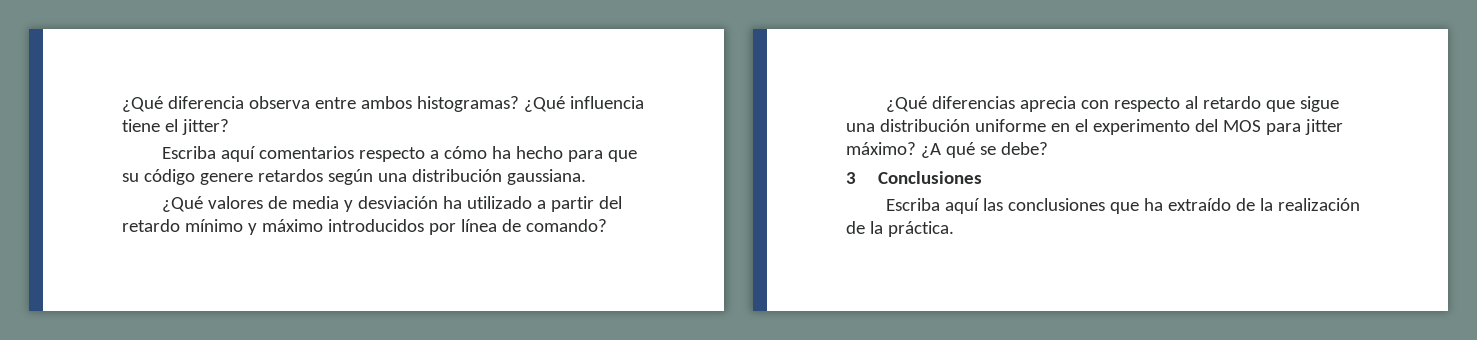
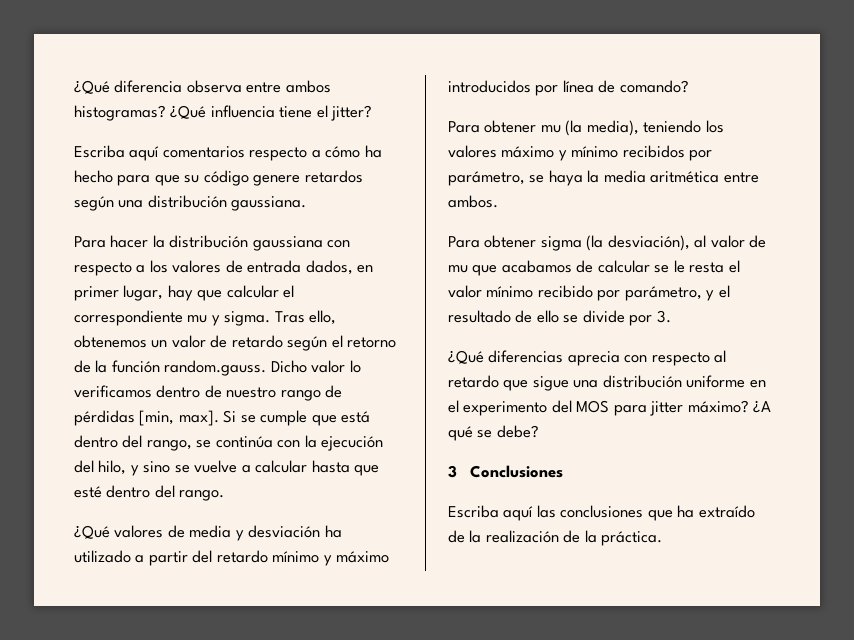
(586, 177) none -> [74,235,351,251] [74,260,374,276] [74,285,295,301] [74,310,337,326] [74,335,397,351] [74,360,361,376] [74,385,343,401] [74,410,371,426] [74,435,384,451] [74,460,380,476] [74,485,225,501] // Para hacer la distribución gaussiana con respecto a los valores de entrada dados, en primer lugar, hay que calcular el correspondiente mu y sigma. Tras ello, obtenemos un valor de retardo según el retorno de la función random.gauss. Dicho valor lo verificamos dentro de nuestro rango de pérdidas [min, max]. Si se cumple que está dentro del rango, se continúa con la ejecución del hilo, y sino se vuelve a calcular hasta que esté dentro del rango.
(607, 225) none -> [448,120,724,136] [448,145,713,161] [448,170,759,186] [448,195,498,208] [448,235,767,251] [448,260,740,276] [448,285,730,301] [448,310,671,326] // Para obtener mu (la media), teniendo los valores máximo y mínimo recibidos por parámetro, se haya la media aritmética entre ambos. // Para obtener sigma (la desviación), al valor de mu que acabamos de calcular se le resta el valor mínimo recibido por parámetro, y el resultado de ello se divide por 3.

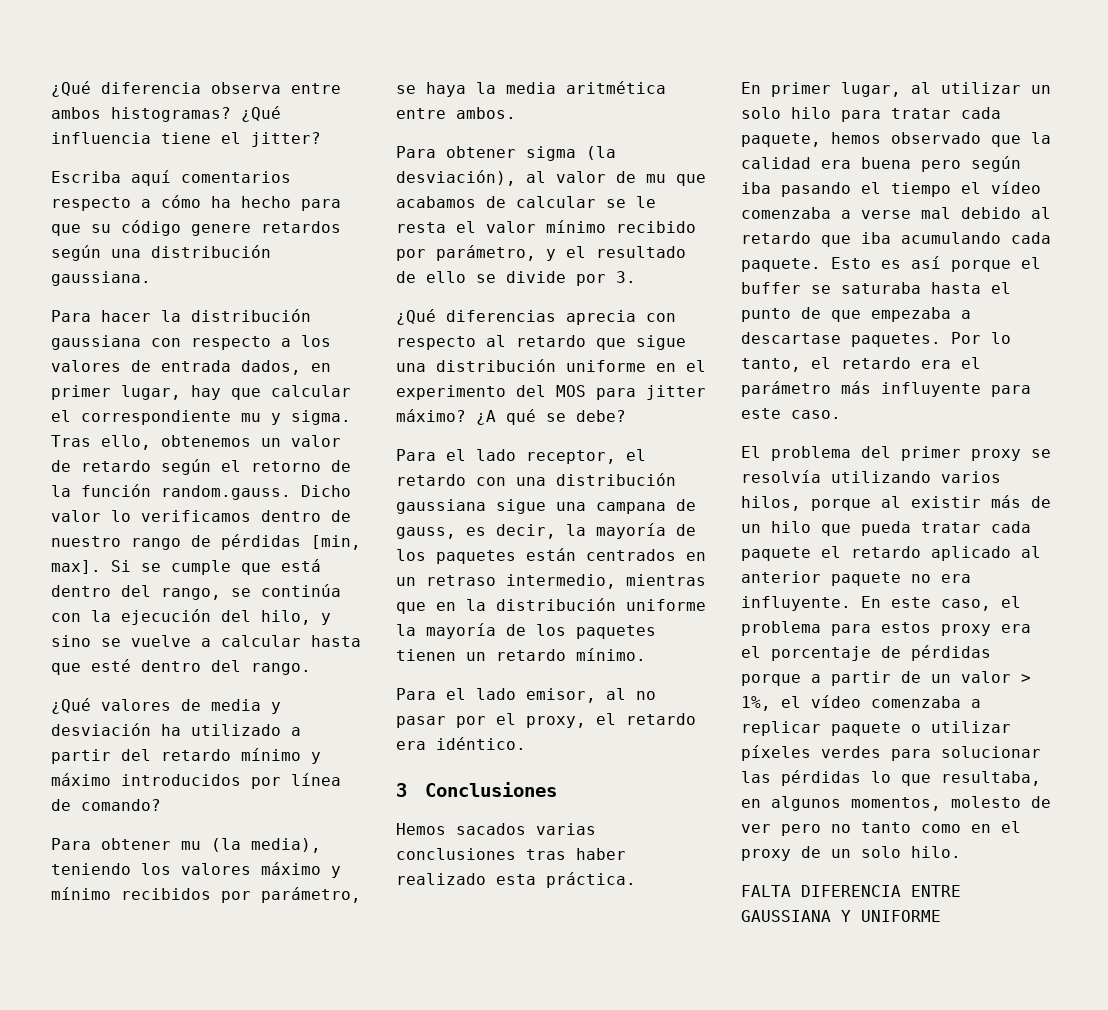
[448,465,564,478] [448,505,755,521] [448,530,663,546] 3 Conclusiones // Escriba aquí las conclusiones que ha extraído de la realización de la práctica. -> [396,449,646,464] [396,473,676,486] [396,499,696,514] [396,523,696,539] [396,548,706,564] [396,574,706,589] [396,598,706,614] [396,623,656,639] [396,648,646,661] [396,688,656,703] [396,713,696,728] [396,737,526,750] [396,782,558,797] [396,823,596,835] [396,848,626,860] [396,872,636,888] [741,82,1051,97] [741,107,1001,122] [741,132,1051,147] [741,156,1021,172] [741,181,1041,197] [741,207,1051,219] [741,232,1051,247] [741,256,1041,272] [741,282,1011,294] [741,307,971,322] [741,332,1011,347] [741,357,981,372] [741,381,1031,397] [741,408,841,419] [741,446,1051,461] [741,470,1001,483] [741,495,1051,511] [741,521,1031,536] [741,546,1041,561] [741,571,971,586] [741,596,1021,611] [741,621,1031,636] [741,645,991,661] [741,671,1031,686] [741,695,981,711] [741,721,1011,736] [741,745,1041,761] [741,770,1041,786] [741,796,1051,811] [741,821,1021,836] [741,846,961,861] [741,885,961,897] [741,910,941,922] Para el lado receptor, el retardo con una distribución gaussiana sigue una campana de gauss, es decir, la mayoría de los paquetes están centrados en un retraso intermedio, mientras que en la distribución uniforme la mayoría de los paquetes tienen un retardo mínimo. // Para el lado emisor, al no pasar por el proxy, el retardo era idéntico. // 3 Conclusiones // Hemos sacados varias conclusiones tras haber realizado esta práctica. // En primer lugar, al utilizar un solo hilo para tratar cada paquete, hemos observado que la calidad era buena pero según iba pasando el tiempo el vídeo comenzaba a verse mal debido al retardo que iba acumulando cada paquete. Esto es así porque el buffer se saturaba hasta el punto de que empezaba a descartase paquetes. Por lo tanto, el retardo era el parámetro más influyente para este caso. // El problema del primer proxy se resolvía utilizando varios hilos, porque al existir más de un hilo que pueda tratar cada paquete el retardo aplicado al anterior paquete no era influyente. En este caso, el problema para estos proxy era el porcentaje de pérdidas porque a partir de un valor > 1%, el vídeo comenzaba a replicar paquete o utilizar píxeles verdes para solucionar las pérdidas lo que resultaba, en algunos momentos, molesto de ver pero no tanto como en el proxy de un solo hilo. // FALTA DIFERENCIA ENTRE GAUSSIANA Y UNIFORME

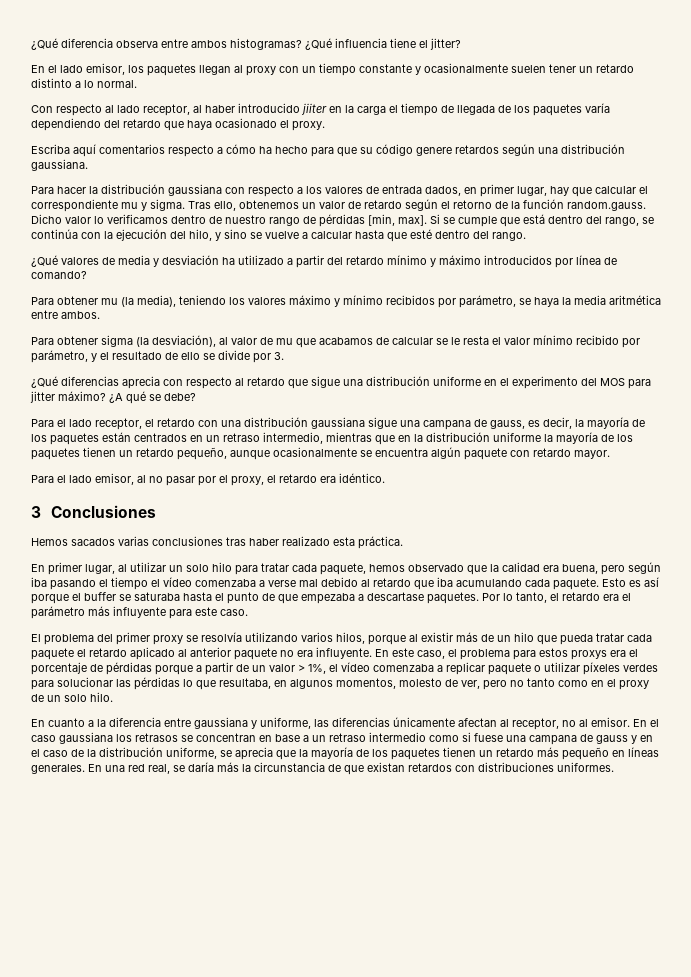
(321, 139) none -> [31,63,634,76] [31,78,137,88] [31,103,610,116] [31,118,325,131] // En el lado emisor, los paquetes llegan al proxy con un tiempo constante y ocasionalmente suelen tener un retardo distinto a lo normal. // Con respecto al lado receptor, al haber introducido jiiter en la carga el tiempo de llegada de los paquetes varía dependiendo del retardo que haya ocasionado el proxy.
[576,648,646,661] mínimo. -> [177,447,610,460] pequeño, aunque ocasionalmente se encuentra algún paquete con retardo mayor.
[861,157,911,169] buena -> [562,564,598,574] buena,
[941,624,991,636] proxy -> [571,650,607,660] proxys
[741,824,771,833] ver -> [461,680,480,689] ver,
[741,885,961,897] [741,910,941,922] FALTA DIFERENCIA ENTRE GAUSSIANA Y UNIFORME -> [31,717,659,730] [31,732,653,745] [31,747,659,760] [31,762,614,775] En cuanto a la diferencia entre gaussiana y uniforme, las diferencias únicamente afectan al receptor, no al emisor. En el caso gaussiana los retrasos se concentran en base a un retraso intermedio como si fuese una campana de gauss y en el caso de la distribución uniforme, se aprecia que la mayoría de los paquetes tienen un retardo más pequeño en líneas generales. En una red real, se daría más la circunstancia de que existan retardos con distribuciones uniformes.

